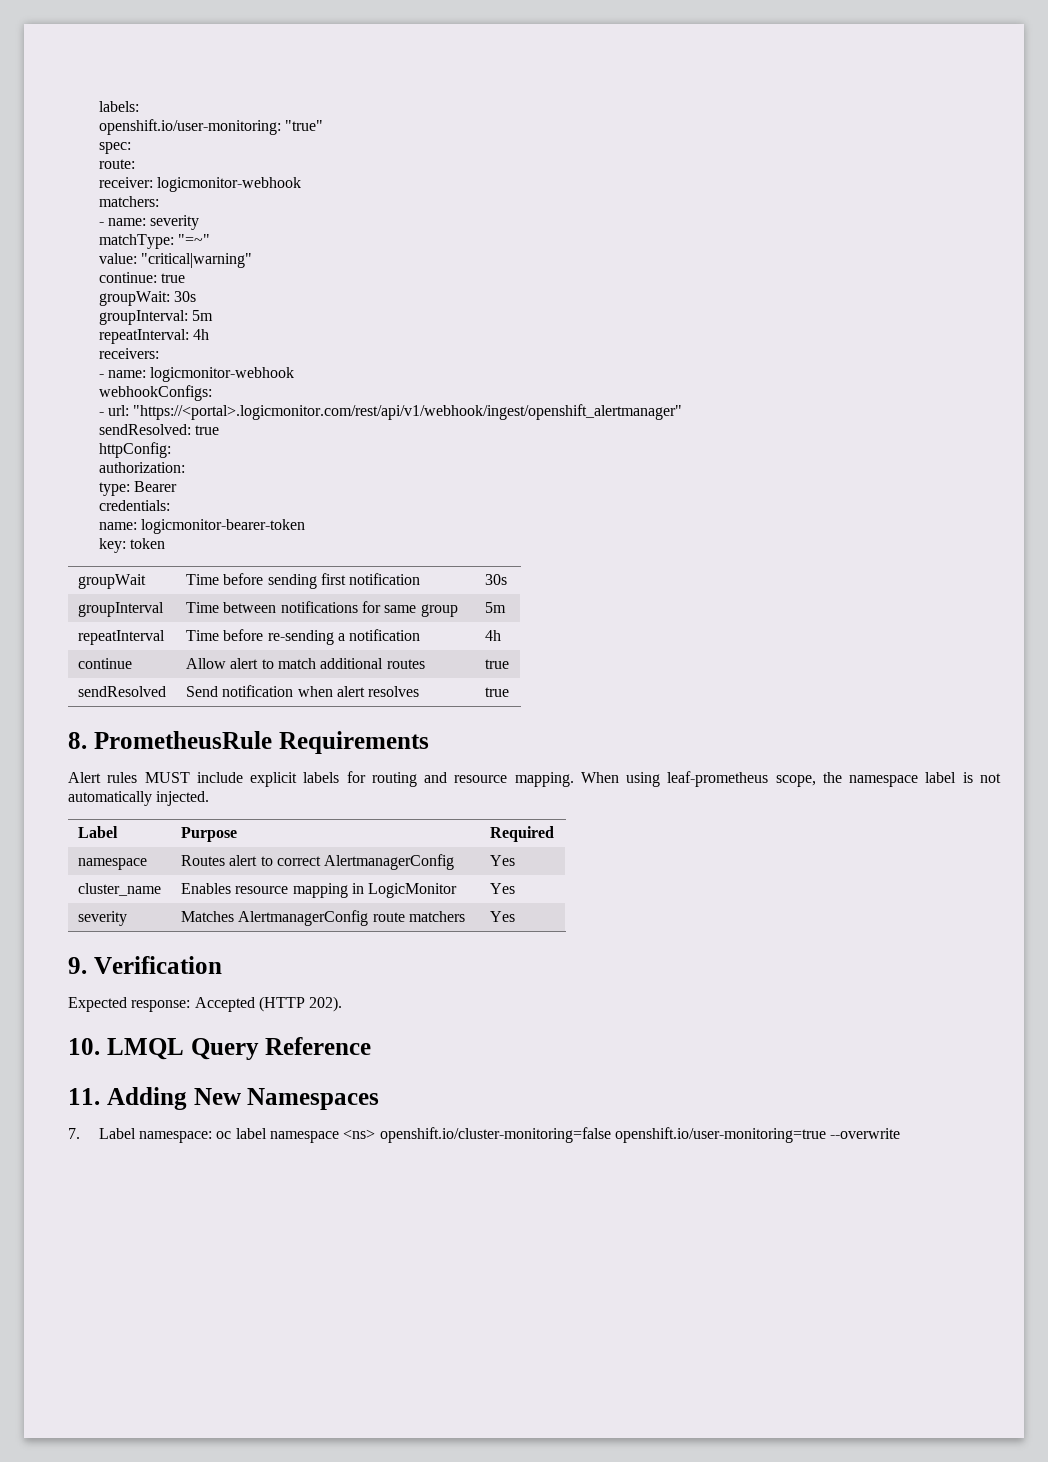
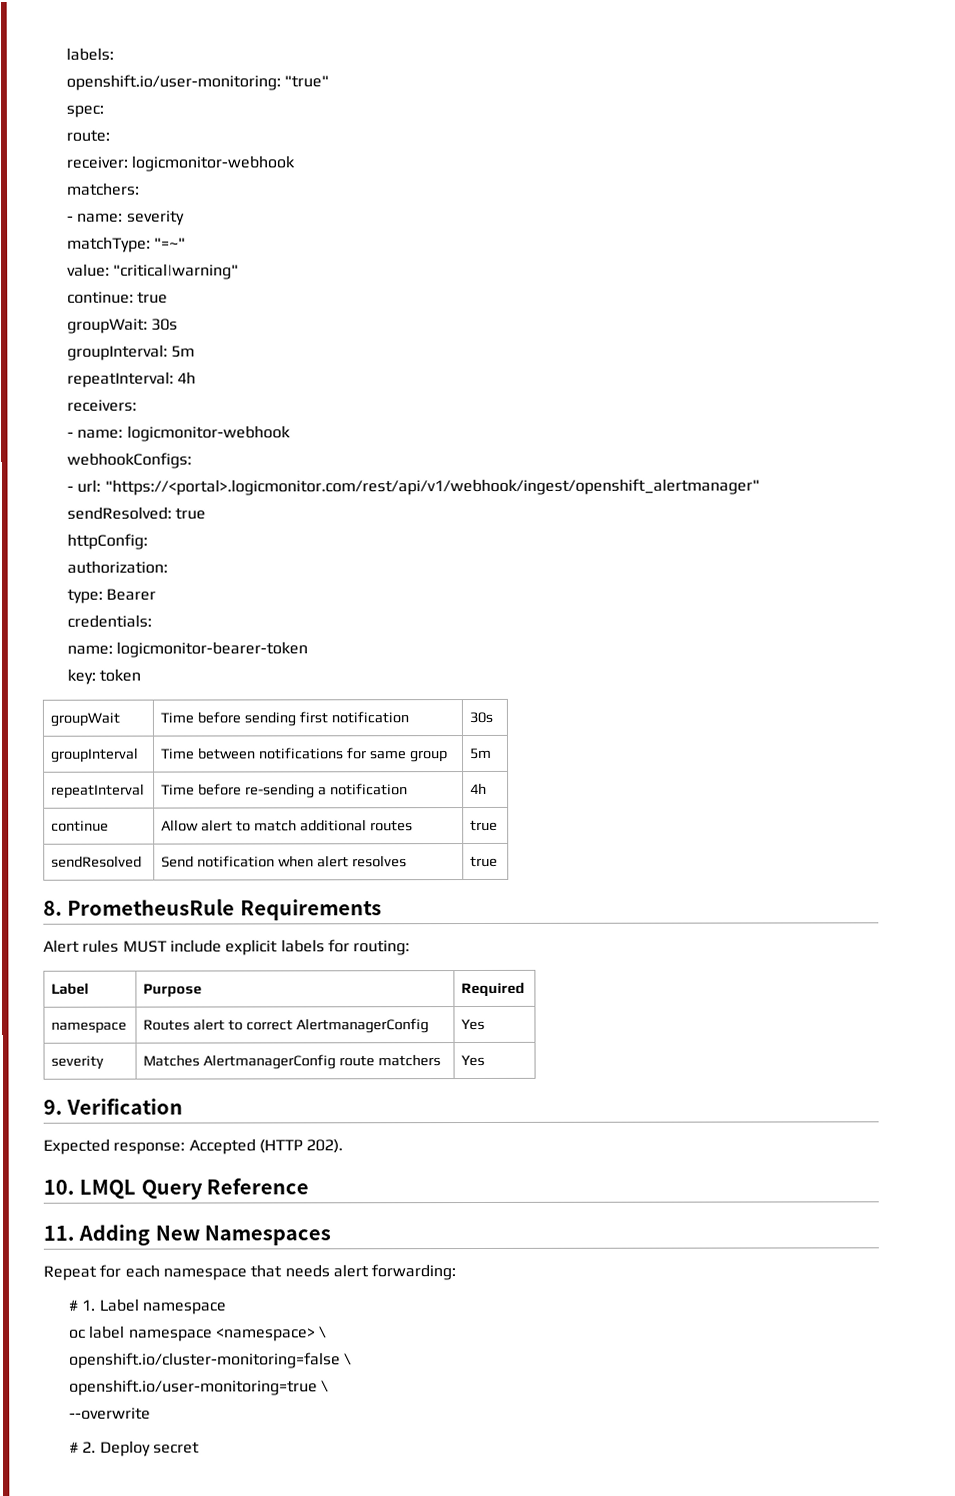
[371,771,1002,787] [68,791,210,806] routing and resource mapping. When using leaf-prometheus scope, the namespace label is not automatically injected. -> [353,940,411,956] routing:
[77,883,161,896] [180,883,458,898] [489,883,515,894] // cluster_name | Enables resource mapping in LogicMonitor | Yes -> (486, 1024) none
[68,1127,901,1143] 7. Label namespace: oc label namespace <ns> openshift.io/cluster-monitoring=false openshift.io/user-monitoring=true --overwrite -> [43,1264,457,1281] [68,1298,227,1315] [69,1325,328,1342] [69,1352,353,1369] [69,1379,330,1396] [69,1407,152,1420] [69,1440,201,1457] Repeat for each namespace that needs alert forwarding: // # 1. Label namespace // oc label namespace <namespace> \ // openshift.io/cluster-monitoring=false \ // openshift.io/user-monitoring=true \ // --overwrite // # 2. Deploy secret

